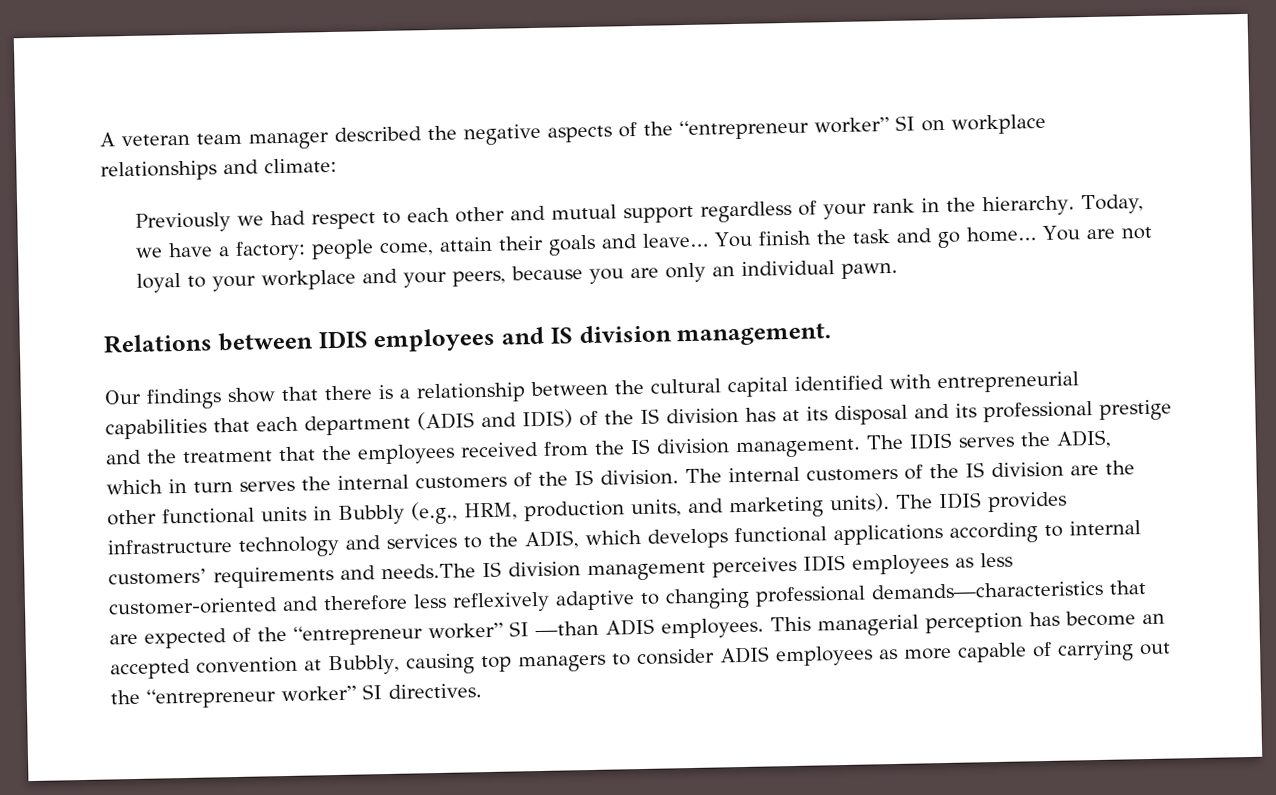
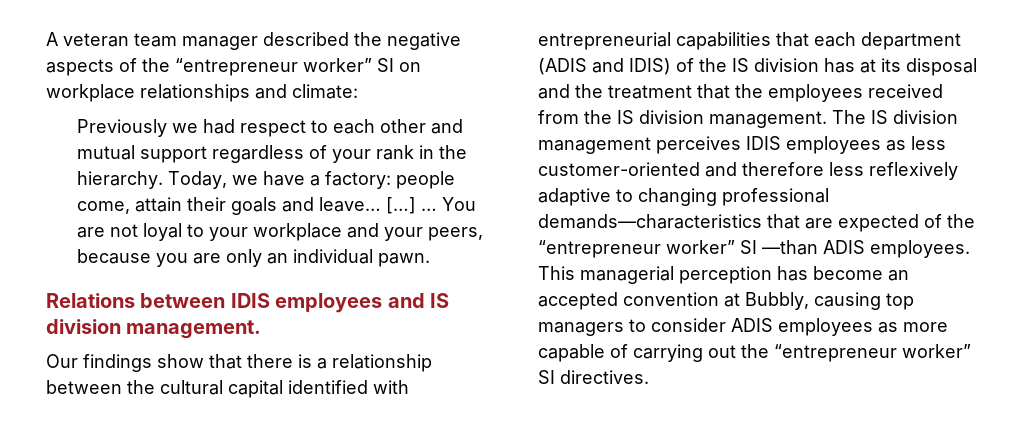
[713,226,1036,249] You finish the task and go home… -> [386,197,438,214] […] …
[955,399,1172,423] [105,449,142,465] its professional prestige and -> (570, 91) none
[909,429,1112,450] [106,460,1135,495] [107,491,1067,526] [107,520,1141,558] [108,563,476,589] IDIS serves the ADIS, which in turn serves the internal customers of the IS division. The internal customers of the IS division are the other functional units in Bubbly (e.g., HRM, production units, and marketing units). The IDIS provides infrastructure technology and services to the ADIS, which develops functional applications according to internal customers’ requirements and needs.The -> (866, 117) none

